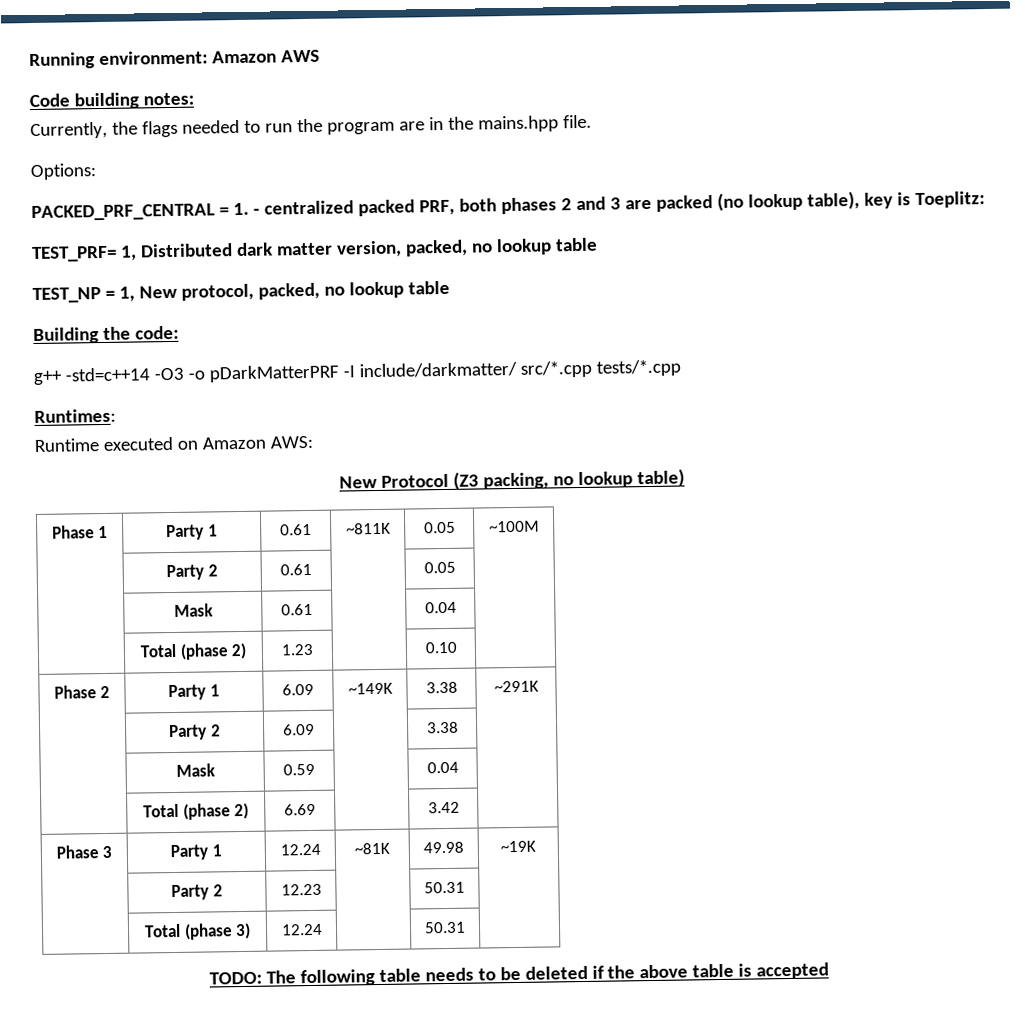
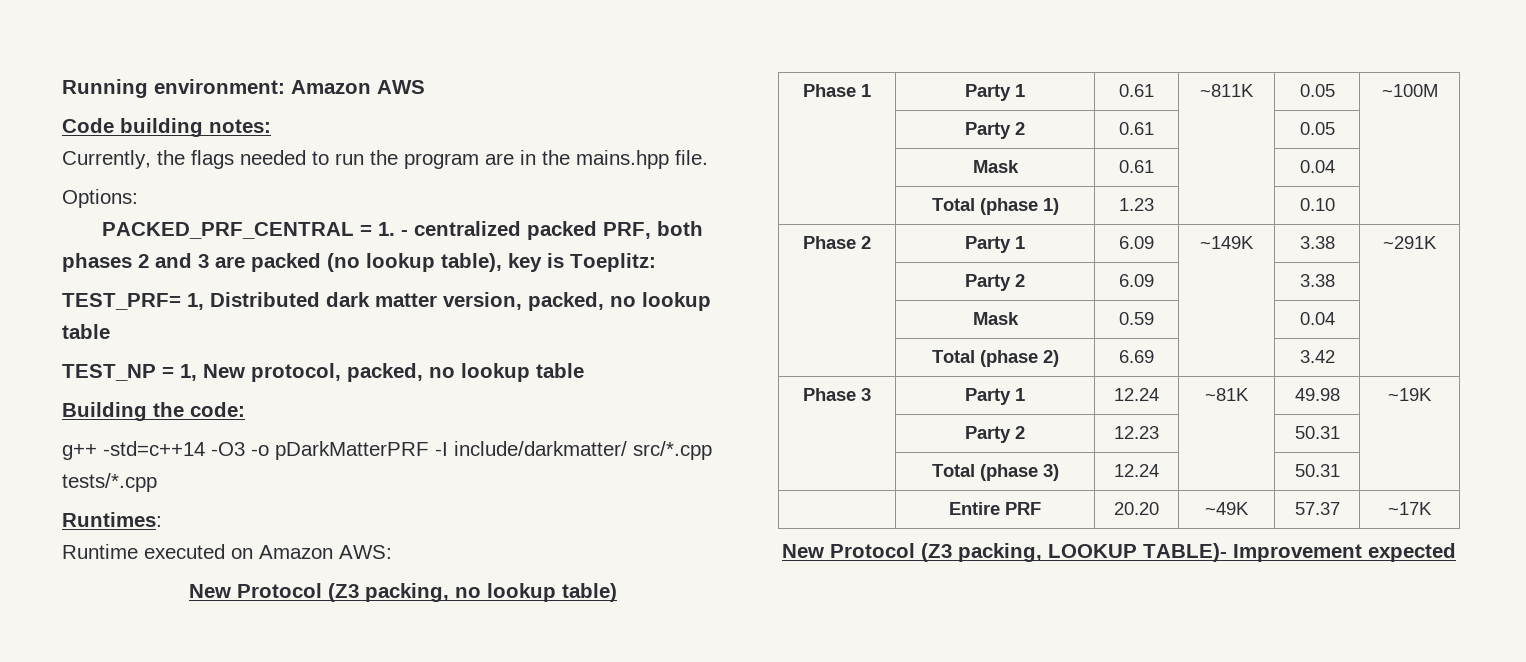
[230,642,247,660] 2) -> [1042,198,1059,215] 1)
[208,962,830,987] // TODO: The following table needs to be deleted if the above table is accepted -> [949,502,1041,515] [1114,502,1159,515] [1205,502,1249,515] [1294,502,1340,515] [1388,502,1432,515] [782,543,1456,562] // | Entire PRF | 20.20 | ~49K | 57.37 | ~17K // New Protocol (Z3 packing, LOOKUP TABLE)- Improvement expected

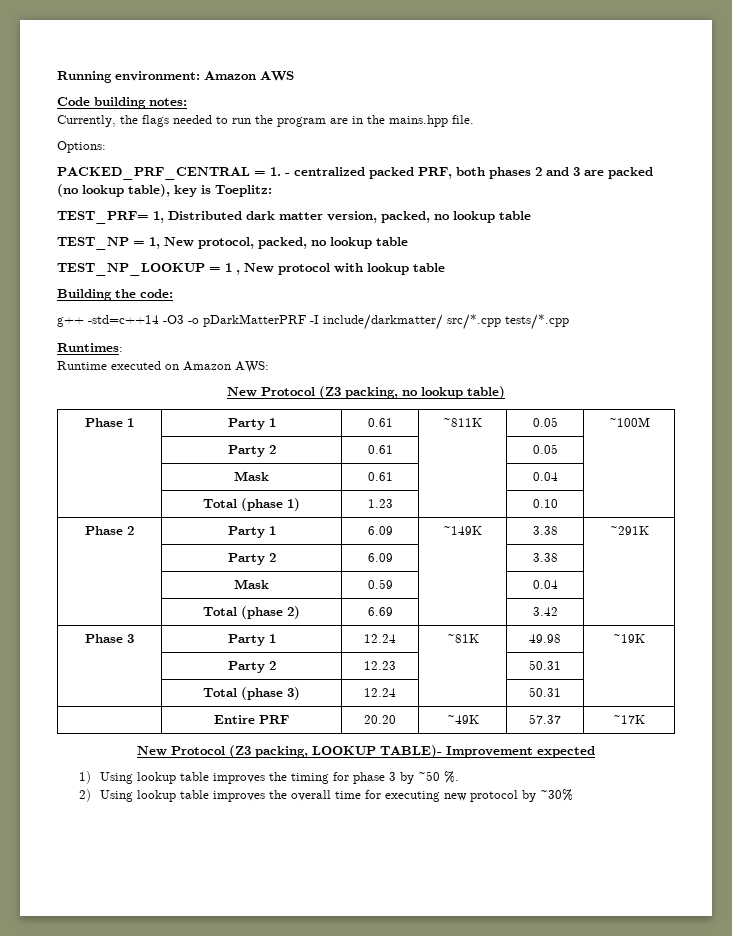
(584, 370) none -> [57,263,445,276] // TEST_NP_LOOKUP = 1 , New protocol with lookup table
(1456, 552) none -> [78,771,460,784] [78,789,574,802] // 1) Using lookup table improves the timing for phase 3 by ~50 %. // 2) Using lookup table improves the overall time for executing new protocol by ~30%

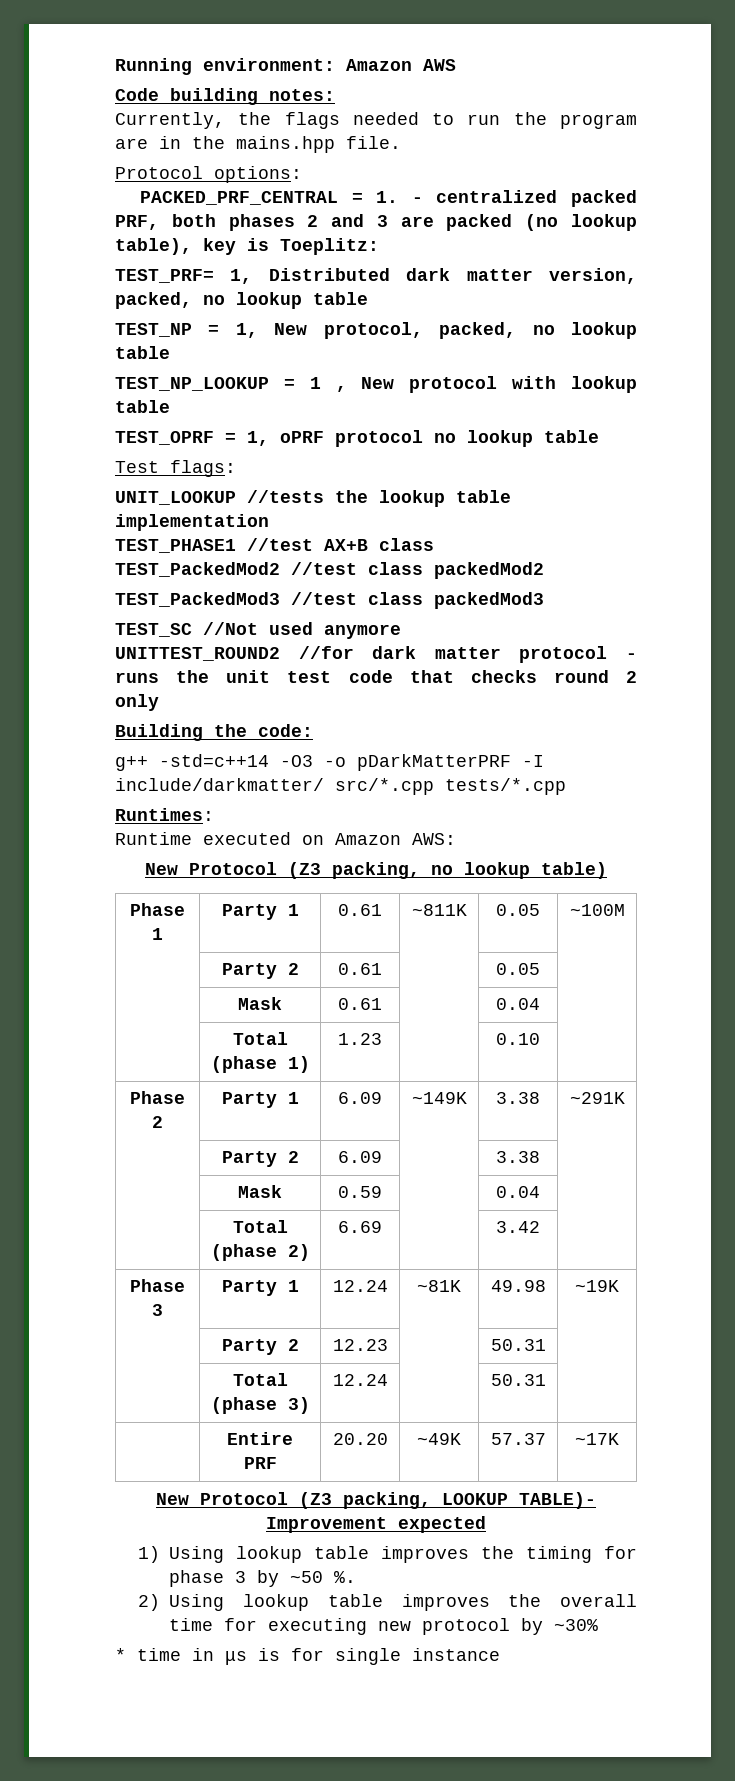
[57,141,106,153] Options: -> [115,166,302,183] Protocol options:
(445, 267) none -> [115,430,599,447] [115,460,236,477] [115,490,511,507] [115,514,269,531] [115,538,434,553] [115,562,544,579] [115,592,544,609] [115,622,401,639] [115,646,637,663] [115,670,637,683] [115,694,159,711] // TEST_OPRF = 1, oPRF protocol no lookup table // Test flags: // UNIT_LOOKUP //tests the lookup table implementation // TEST_PHASE1 //test AX+B class // TEST_PackedMod2 //test class packedMod2 // TEST_PackedMod3 //test class packedMod3 // TEST_SC //Not used anymore // UNITTEST_ROUND2 //for dark matter protocol - runs the unit test code that checks round 2 only
(574, 795) none -> [115,1648,500,1665] // * time in μs is for single instance

